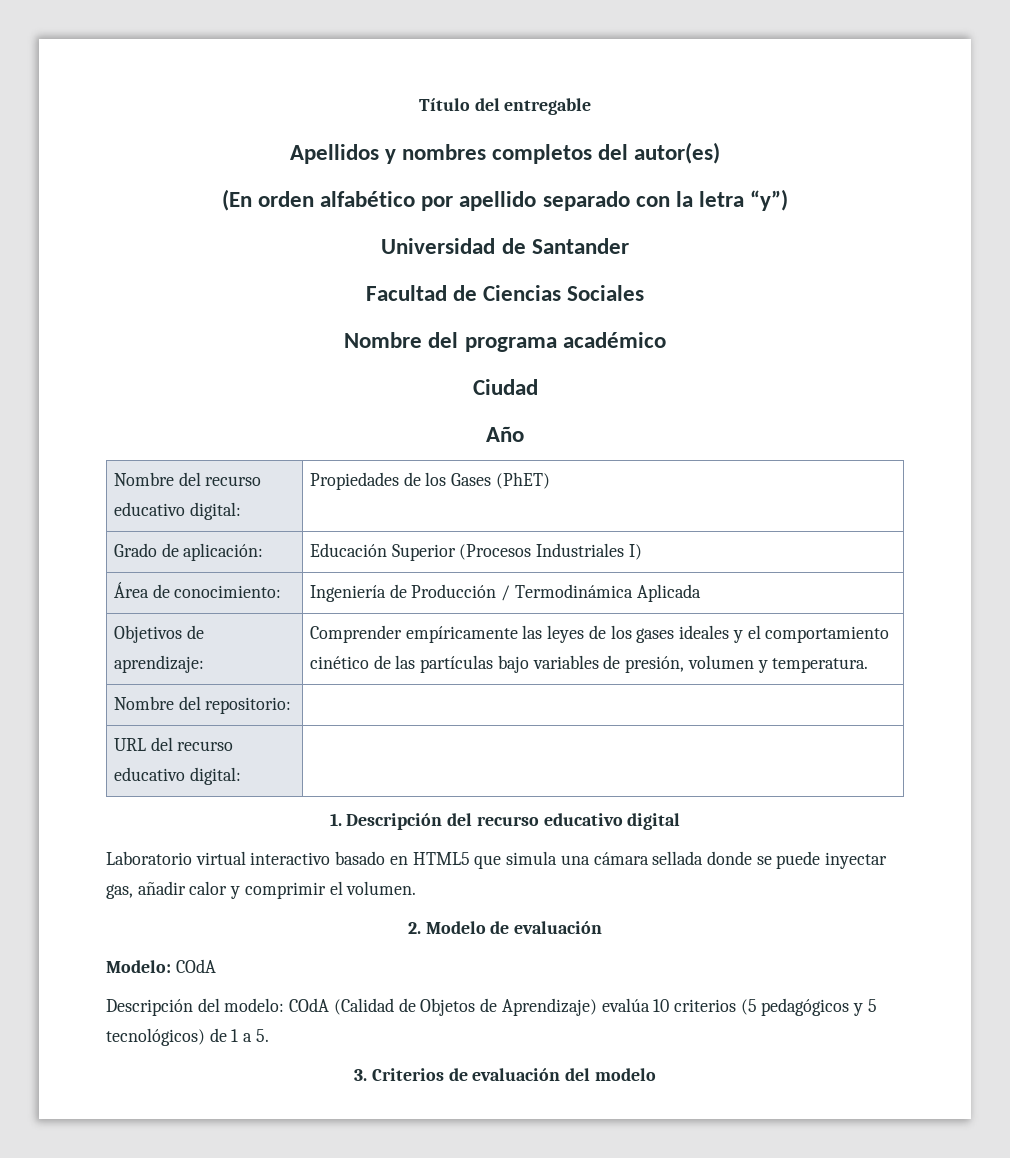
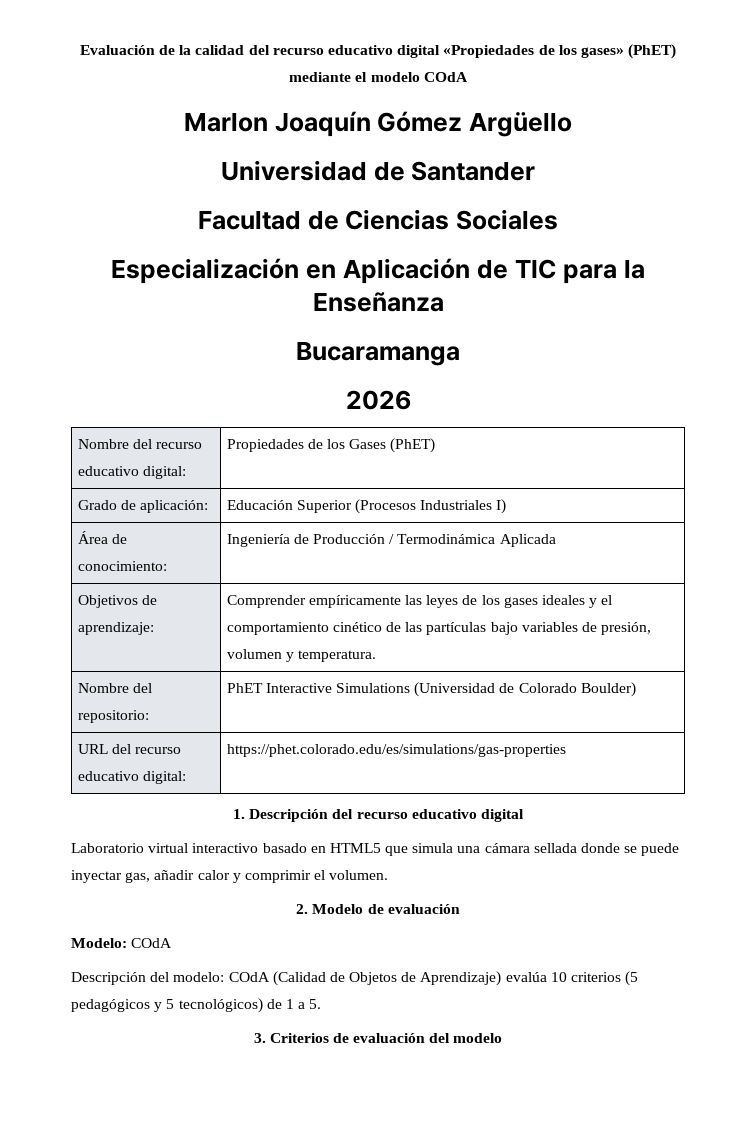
[418,98,592,115] [289,142,721,164] [222,189,788,211] Título del entregable // Apellidos y nombres completos del autor(es) // (En orden alfabético por apellido separado con la letra “y”) -> [79,44,677,59] [289,72,468,82] [183,111,573,137] Evaluación de la calidad del recurso educativo digital «Propiedades de los gases» (PhET) mediante el modelo COdA // Marlon Joaquín Gómez Argüello
[344,332,666,352] [472,379,538,395] [486,426,524,442] Nombre del programa académico // Ciudad // Año -> [111,258,645,284] [312,292,444,312] [296,341,460,366] [345,390,411,410] Especialización en Aplicación de TIC para la Enseñanza // Bucaramanga // 2026
(292, 705) none -> [226,682,636,697] PhET Interactive Simulations (Universidad de Colorado Boulder)
(241, 776) none -> [226,744,566,757] https://phet.colorado.edu/es/simulations/gas-properties

